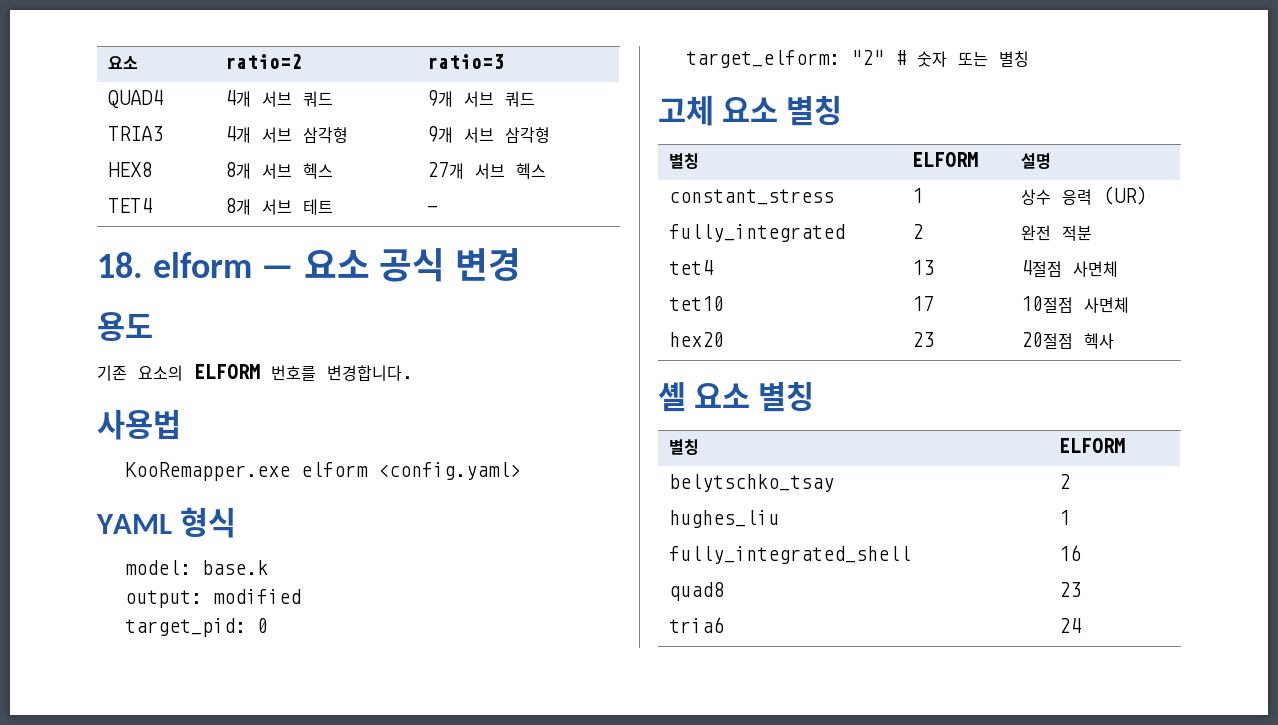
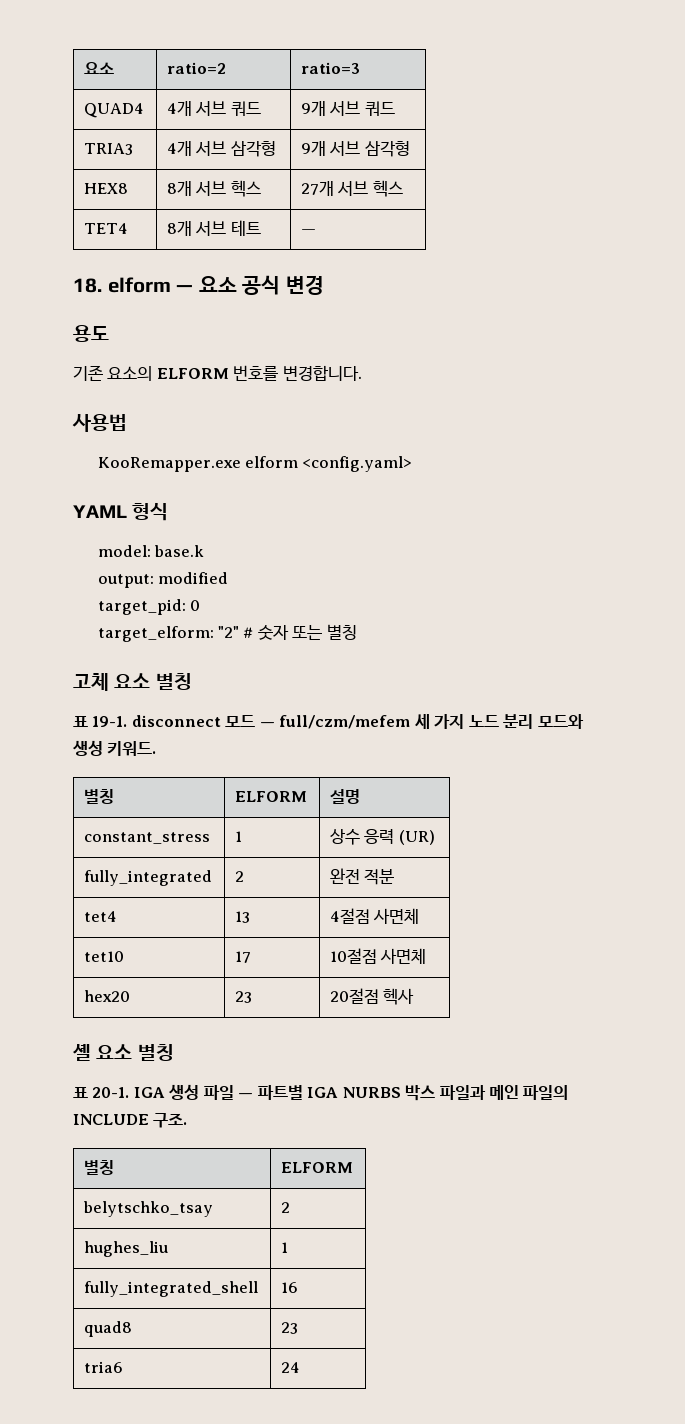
(843, 110) none -> [73,714,584,729] [72,740,157,756] // 표 19-1. disconnect 모드 — full/czm/mefem 세 가지 노드 분리 모드와 생성 키워드.
(815, 396) none -> [73,1084,569,1101] [73,1113,188,1128] // 표 20-1. IGA 생성 파일 — 파트별 IGA NURBS 박스 파일과 메인 파일의 INCLUDE 구조.

